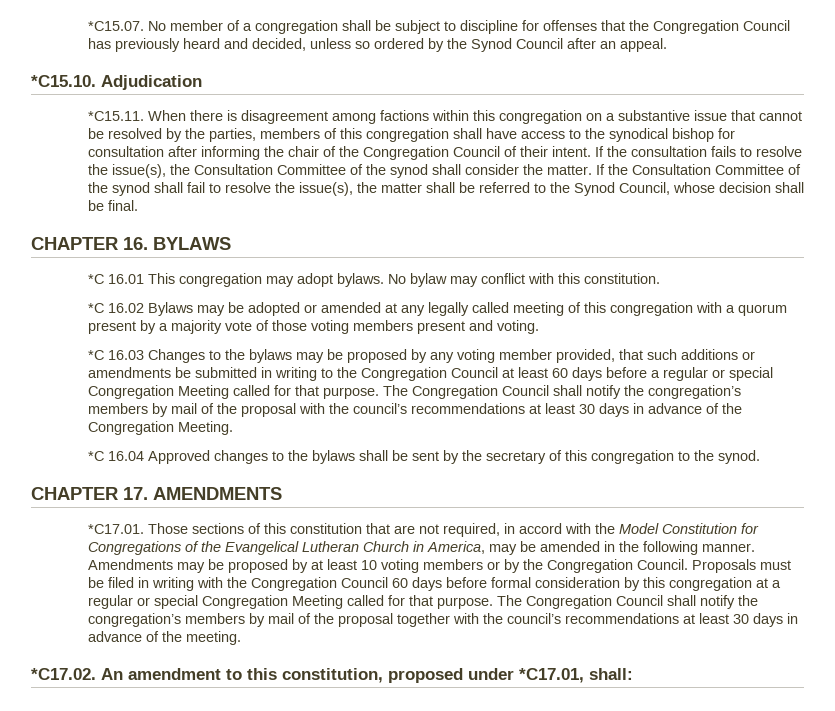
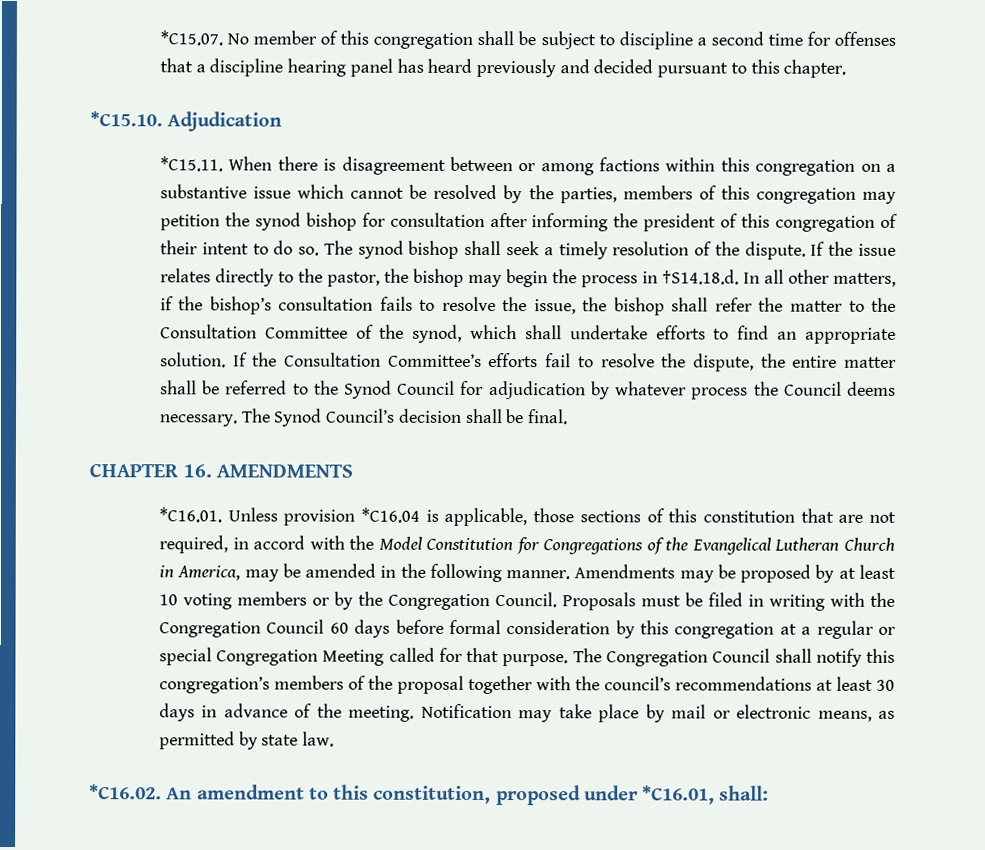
[242,23,252,31] a -> [340,30,370,45] this
[521,20,790,34] [87,38,667,52] for offenses that the Congregation Council has previously heard and decided, unless so ordered by the Synod Council after an appeal. -> [696,31,897,46] [159,58,847,78] a second time for offenses that a discipline hearing panel has heard previously and decided pursuant to this chapter.
(328, 117) none -> [449,156,537,172] between or
[730,110,755,121] that -> [297,184,345,199] which
[452,128,668,142] shall have access to the synodical -> [862,191,897,204] [159,212,301,231] may petition the synod
[287,146,627,160] chair of the Congregation Council of their intent. If the -> [643,213,898,232] [159,240,896,260] [159,268,896,288] [159,296,272,315] president of this congregation of their intent to do so. The synod bishop shall seek a timely resolution of the dispute. If the issue relates directly to the pastor, the bishop may begin the process in †S14.18.d. In all other matters, if the bishop’s
[111,164,801,178] [87,182,183,196] issue(s), the Consultation Committee of the synod shall consider the matter. If the Consultation Committee of the synod shall -> [533,297,896,316] [159,324,897,344] [159,352,539,368] issue, the bishop shall refer the matter to the Consultation Committee of the synod, which shall undertake efforts to find an appropriate solution. If the Consultation Committee’s efforts
[298,182,377,196] issue(s), the -> [692,353,838,372] dispute, the entire
[618,182,715,195] Council, whose -> [397,380,897,400] [158,408,396,427] Council for adjudication by whatever process the Council deems necessary. The Synod Council’s
[153,237,231,250] [87,273,660,287] [87,302,787,316] [87,320,539,334] [87,349,755,363] [87,367,773,381] [87,385,741,399] [87,403,742,417] [87,421,233,435] [87,450,760,464] [31,487,282,500] [87,523,188,534] BYLAWS // *C 16.01 This congregation may adopt bylaws. No bylaw may conflict with this constitution. // *C 16.02 Bylaws may be adopted or amended at any legally called meeting of this congregation with a quorum present by a majority vote of those voting members present and voting. // *C 16.03 Changes to the bylaws may be proposed by any voting member provided, that such additions or amendments be submitted in writing to the Congregation Council at least 60 days before a regular or special Congregation Meeting called for that purpose. The Congregation Council shall notify the congregation’s members by mail of the proposal with the council’s recommendations at least 30 days in advance of the Congregation Meeting. // *C 16.04 Approved changes to the bylaws shall be sent by the secretary of this congregation to the synod. // CHAPTER 17. AMENDMENTS // *C17.01. Those -> [216,464,354,478] [158,507,575,527] AMENDMENTS // *C16.01. Unless provision *C16.04 is applicable, those
[737,595,758,606] [87,613,294,627] the congregation’s members by mail -> [866,648,896,663] [158,675,344,694] this congregation’s members
[31,668,96,680] // *C17.02. -> [420,703,895,723] [158,731,335,750] [89,784,162,800] Notification may take place by mail or electronic means, as permitted by state law. // *C16.02.
[519,668,584,683] *C17.01, -> [642,785,716,805] *C16.01,

